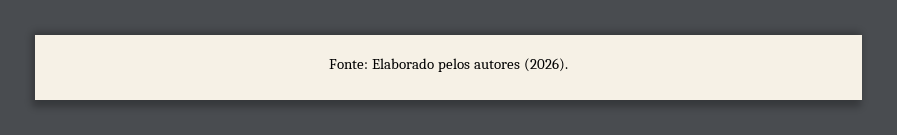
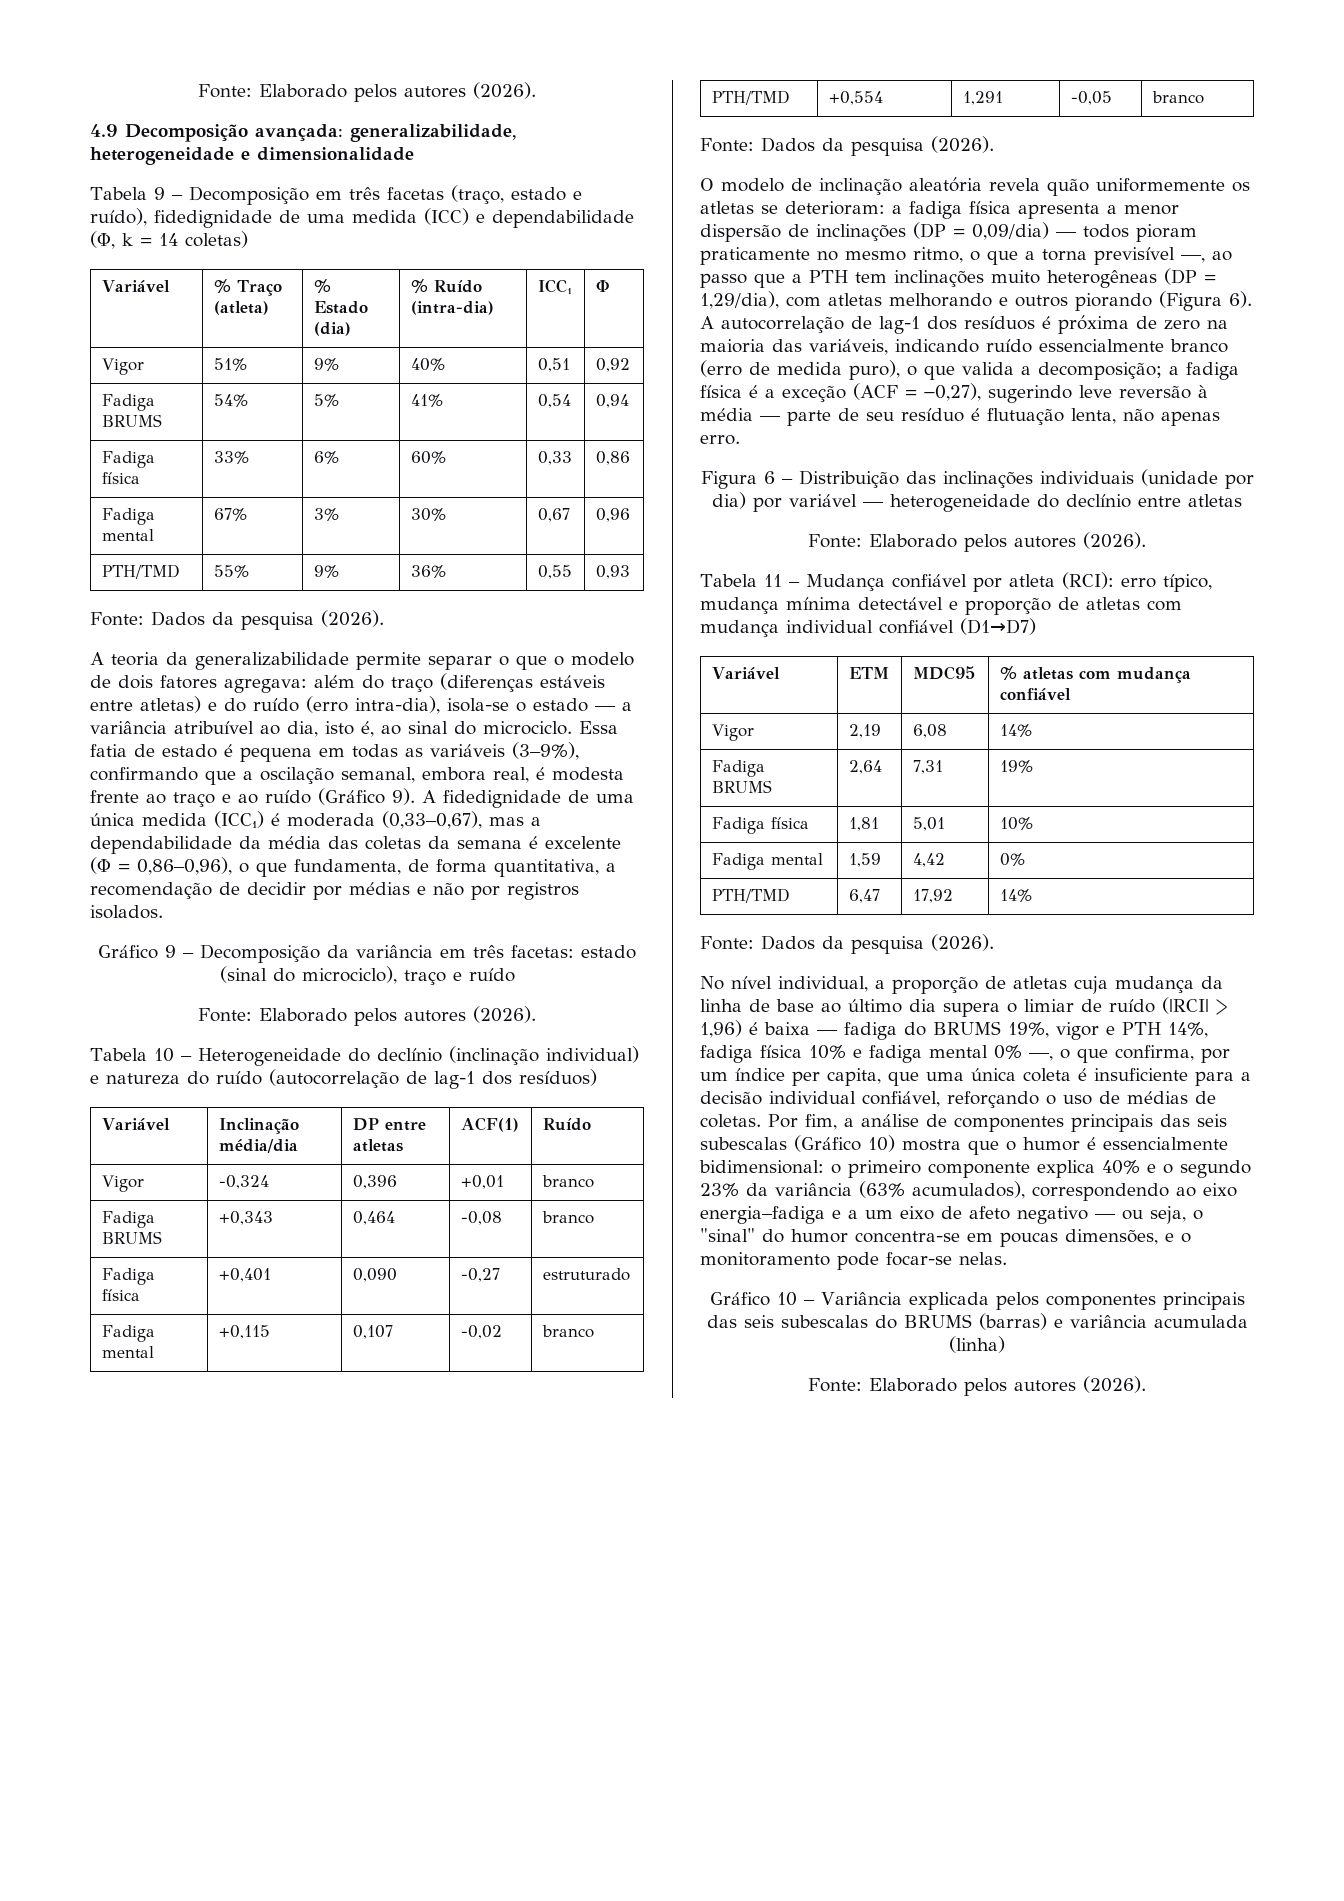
[329,58,568,72] Fonte: Elaborado pelos autores (2026). -> [198,82,536,102] [90,124,516,142] [90,147,414,165] [90,185,582,205] [90,208,634,228] [90,231,248,249] [101,280,170,292] [213,279,282,296] [213,301,269,315] [313,279,331,293] [313,301,368,314] [313,322,351,336] [410,279,482,293] [410,301,494,315] [537,279,572,294] [595,280,610,292] [101,358,144,375] [213,358,247,371] [313,358,339,371] [410,358,445,371] [537,358,570,372] [595,358,630,372] [101,394,155,411] [101,414,162,427] [213,394,248,407] [313,394,339,407] [410,394,443,407] [537,394,571,408] [595,394,629,408] [101,451,155,468] [101,472,140,484] [213,451,249,464] [313,451,339,464] [410,451,446,464] [537,451,572,465] [595,451,630,465] [101,508,155,525] [101,529,154,541] [213,508,247,521] [313,508,339,521] [410,508,446,521] [537,508,570,522] [595,508,630,522] [101,564,180,579] [213,565,249,578] [313,565,339,578] [410,565,446,578] [537,565,572,579] [595,565,630,579] [90,610,384,630] [90,652,634,670] [90,673,605,693] [90,696,632,714] [90,721,618,737] [90,742,579,762] [90,767,624,785] [90,788,634,808] [90,811,541,829] [90,836,621,854] [90,857,616,877] [90,882,579,900] [90,905,163,919] [98,944,636,963] [219,966,515,985] [198,1006,536,1026] [90,1046,639,1066] [90,1069,597,1089] [101,1118,170,1130] [218,1118,299,1134] [218,1139,298,1153] [352,1118,426,1131] [352,1139,403,1152] [460,1117,519,1132] [542,1118,591,1131] [101,1175,144,1192] [218,1175,269,1189] [352,1175,397,1189] [460,1175,504,1189] [541,1175,594,1188] [101,1211,155,1228] [101,1231,162,1244] [218,1211,273,1225] [352,1211,395,1225] [460,1211,502,1225] [541,1211,594,1224] [101,1268,155,1285] [101,1289,140,1301] [218,1268,271,1282] [352,1268,397,1282] [460,1268,500,1282] [542,1268,630,1281] [101,1325,155,1342] [101,1346,154,1358] [218,1325,270,1339] [352,1325,393,1339] [460,1325,502,1339] [541,1325,594,1338] [711,90,790,105] [828,91,883,105] [962,91,1003,105] [1070,91,1112,105] [1151,91,1204,104] [700,136,994,156] [700,177,1250,196] [700,201,1179,219] [700,222,1197,242] [700,247,1232,265] [700,268,1216,288] [700,291,1252,311] [700,315,1228,334] [700,339,1228,355] [700,360,1239,380] [700,383,1208,403] [700,408,1220,426] [700,435,740,445] [700,469,1254,489] [712,492,1242,512] [808,532,1146,552] [700,572,1212,592] [700,597,1182,615] [700,618,1036,637] [711,667,780,679] [848,667,889,679] [912,666,975,680] [999,666,1191,683] [999,688,1071,700] [711,724,754,741] [848,724,881,738] [912,724,947,738] [999,724,1032,737] [711,760,765,777] [711,780,772,793] [848,760,882,774] [912,760,943,774] [999,760,1033,773] [711,817,809,834] [848,817,879,831] [912,817,945,831] [999,817,1033,830] [711,853,823,870] [848,853,881,867] [912,853,945,867] [999,853,1025,866] [711,888,790,903] [848,889,880,903] [912,889,953,903] [999,889,1032,902] [700,934,994,954] [700,976,1223,994] [700,997,1227,1017] [700,1020,1208,1040] [700,1045,1230,1063] [700,1068,1251,1086] [700,1091,1216,1108] [700,1114,1227,1132] [700,1135,1228,1155] [699,1160,1251,1178] [700,1181,1237,1201] [700,1206,1203,1224] [700,1228,1191,1247] [700,1252,1007,1270] [709,1292,1245,1310] [706,1313,1248,1330] [949,1336,1005,1353] [808,1376,1146,1396] Fonte: Elaborado pelos autores (2026). // 4.9 Decomposição avançada: generalizabilidade, heterogeneidade e dimensionalidade // Tabela 9 – Decomposição em três facetas (traço, estado e ruído), fidedignidade de uma medida (ICC) e dependabilidade (Φ, k = 14 coletas) // Variável | % Traço (atleta) | % Estado (dia) | % Ruído (intra-dia) | ICC₁ | Φ // Vigor | 51% | 9% | 40% | 0,51 | 0,92 // Fadiga BRUMS | 54% | 5% | 41% | 0,54 | 0,94 // Fadiga física | 33% | 6% | 60% | 0,33 | 0,86 // Fadiga mental | 67% | 3% | 30% | 0,67 | 0,96 // PTH/TMD | 55% | 9% | 36% | 0,55 | 0,93 // Fonte: Dados da pesquisa (2026). // A teoria da generalizabilidade permite separar o que o modelo de dois fatores agregava: além do traço (diferenças estáveis entre atletas) e do ruído (erro intra-dia), isola-se o estado — a variância atribuível ao dia, isto é, ao sinal do microciclo. Essa fatia de estado é pequena em todas as variáveis (3–9%), confirmando que a oscilação semanal, embora real, é modesta frente ao traço e ao ruído (Gráfico 9). A fidedignidade de uma única medida (ICC₁) é moderada (0,33–0,67), mas a dependabilidade da média das coletas da semana é excelente (Φ = 0,86–0,96), o que fundamenta, de forma quantitativa, a recomendação de decidir por médias e não por registros isolados. // Gráfico 9 – Decomposição da variância em três facetas: estado (sinal do microciclo), traço e ruído // Fonte: Elaborado pelos autores (2026). // Tabela 10 – Heterogeneidade do declínio (inclinação individual) e natureza do ruído (autocorrelação de lag-1 dos resíduos) // Variável | Inclinação média/dia | DP entre atletas | ACF(1) | Ruído // Vigor | -0,324 | 0,396 | +0,01 | branco // Fadiga BRUMS | +0,343 | 0,464 | -0,08 | branco // Fadiga física | +0,401 | 0,090 | -0,27 | estruturado // Fadiga mental | +0,115 | 0,107 | -0,02 | branco // PTH/TMD | +0,554 | 1,291 | -0,05 | branco // Fonte: Dados da pesquisa (2026). // O modelo de inclinação aleatória revela quão uniformemente os atletas se deterioram: a fadiga física apresenta a menor dispersão de inclinações (DP = 0,09/dia) — todos pioram praticamente no mesmo ritmo, o que a torna previsível —, ao passo que a PTH tem inclinações muito heterogêneas (DP = 1,29/dia), com atletas melhorando e outros piorando (Figura 6). A autocorrelação de lag-1 dos resíduos é próxima de zero na maioria das variáveis, indicando ruído essencialmente branco (erro de medida puro), o que valida a decomposição; a fadiga física é a exceção (ACF = −0,27), sugerindo leve reversão à média — parte de seu resíduo é flutuação lenta, não apenas erro. // Figura 6 – Distribuição das inclinações individuais (unidade por dia) por variável — heterogeneidade do declínio entre atletas // Fonte: Elaborado pelos autores (2026). // Tabela 11 – Mudança confiável por atleta (RCI): erro típico, mudança mínima detectável e proporção de atletas com mudança individual confiável (D1→D7) // Variável | ETM | MDC95 | % atletas com mudança confiável // Vigor | 2,19 | 6,08 | 14% // Fadiga BRUMS | 2,64 | 7,31 | 19% // Fadiga física | 1,81 | 5,01 | 10% // Fadiga mental | 1,59 | 4,42 | 0% // PTH/TMD | 6,47 | 17,92 | 14% // Fonte: Dados da pesquisa (2026). // No nível individual, a proporção de atletas cuja mudança da linha de base ao último dia supera o limiar de ruído (|RCI| > 1,96) é baixa — fadiga do BRUMS 19%, vigor e PTH 14%, fadiga física 10% e fadiga mental 0% —, o que confirma, por um índice per capita, que uma única coleta é insuficiente para a decisão individual confiável, reforçando o uso de médias de coletas. Por fim, a análise de componentes principais das seis subescalas (Gráfico 10) mostra que o humor é essencialmente bidimensional: o primeiro componente explica 40% e o segundo 23% da variância (63% acumulados), correspondendo ao eixo energia–fadiga e a um eixo de afeto negativo — ou seja, o "sinal" do humor concentra-se em poucas dimensões, e o monitoramento pode focar-se nelas. // Gráfico 10 – Variância explicada pelos componentes principais das seis subescalas do BRUMS (barras) e variância acumulada (linha) // Fonte: Elaborado pelos autores (2026).

